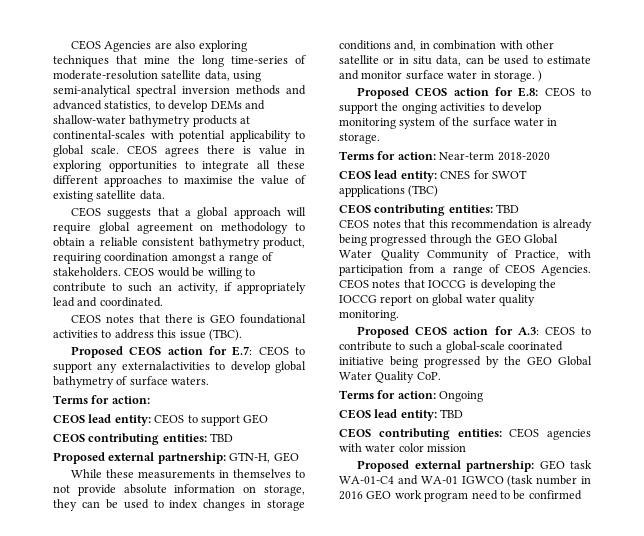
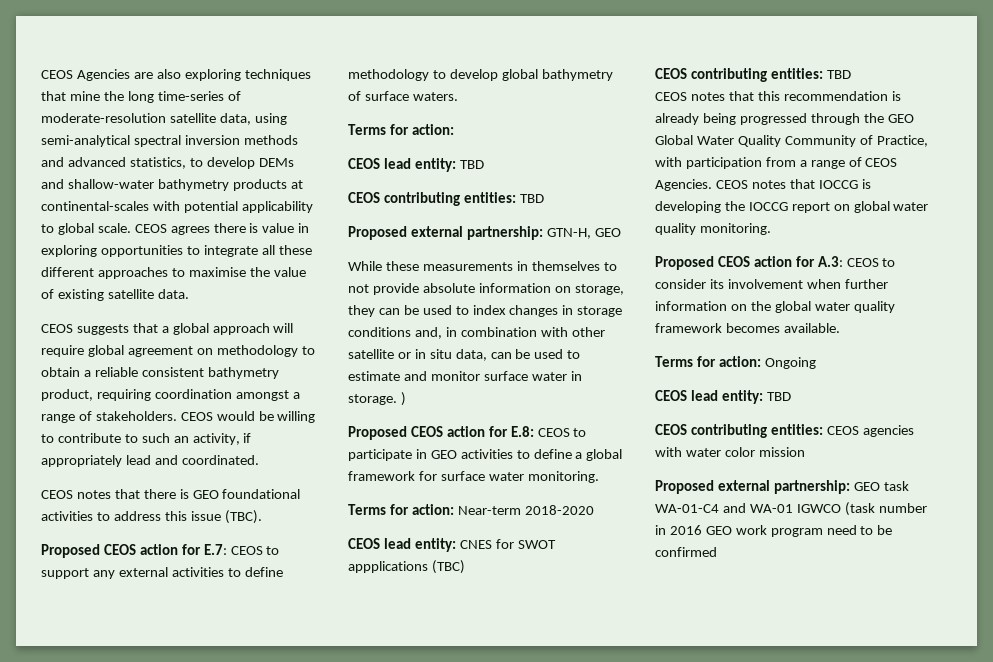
[121,361,210,370] externalactivities -> [118,567,283,577] [348,69,429,81] external activities to define methodology
[154,414,269,426] CEOS to support GEO -> [459,160,484,169] TBD
[339,102,541,114] [339,117,558,129] [339,133,380,144] support the onging activities to develop monitoring system of the surface water in storage. -> [348,449,623,461] [348,471,599,483] participate in GEO activities to define a global framework for surface water monitoring.
[339,341,563,353] [339,356,592,368] [339,371,441,383] contribute to such a global-scale coorinated initiative being progressed by the GEO Global Water Quality CoP. -> [655,279,888,289] [655,301,895,313] [655,323,840,333] consider its involvement when further information on the global water quality framework becomes available.

